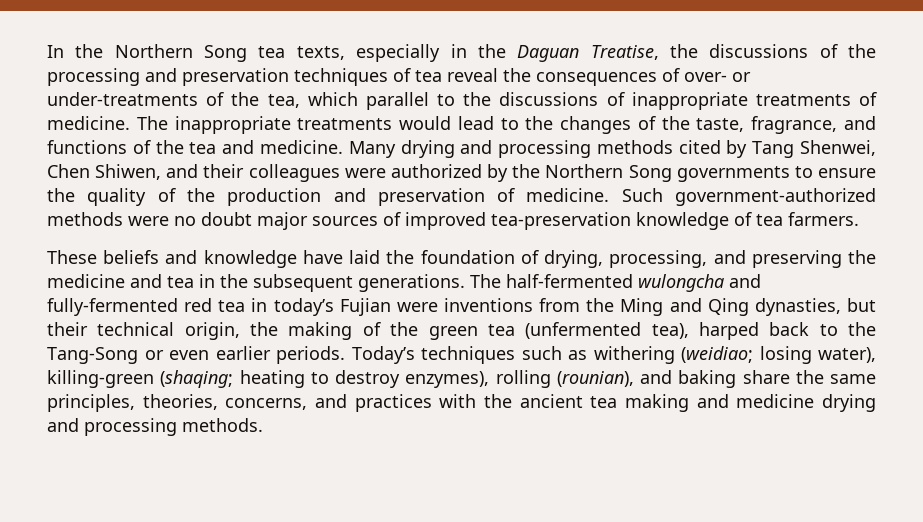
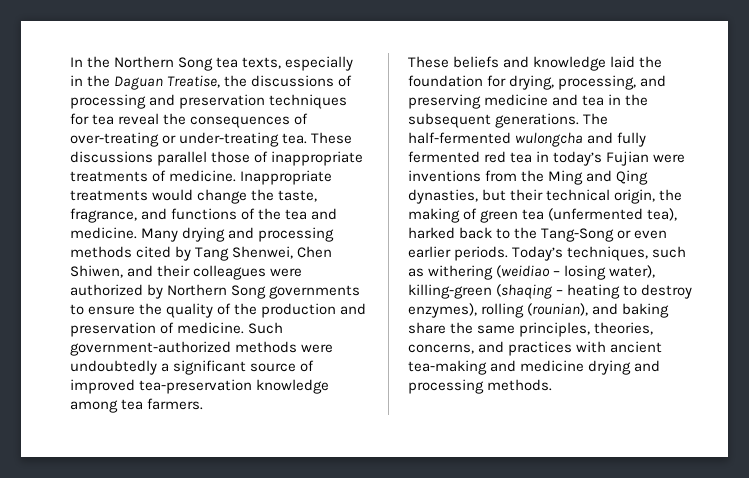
[848,44,877,58] the -> (353, 81) none
[393,68,411,82] of -> [70,113,89,125] for
[684,72,751,82] [47,92,599,110] over- or under-treatments of the tea, which parallel to the discussions -> [70,132,353,147] [70,151,251,166] over-treating or under-treating tea. These discussions parallel those
[136,116,656,134] The inappropriate treatments would lead to the changes of -> [240,170,333,185] [70,189,248,204] Inappropriate treatments would change
[512,164,541,178] the -> (164, 291) none
[174,212,378,230] no doubt major sources -> [70,360,297,375] undoubtedly a significant source
[734,212,752,226] of -> [70,400,118,413] among
[302,250,343,264] have -> (607, 63) none
[520,250,539,264] of -> [487,75,507,87] for
[848,250,877,264] the -> (481, 101) none
[47,298,178,316] fully-fermented -> [617,132,647,147] [408,151,480,163] fully fermented
[390,322,419,336] the -> (478, 214) none
[698,322,759,340] harped -> [408,227,455,239] harked
[421,346,515,364] techniques -> [567,246,649,261] techniques,
[681,346,753,363] (weidiao; -> [496,265,561,278] (weidiao –
[160,370,234,388] (shaqing; -> [496,284,564,299] (shaqing –
[484,394,689,412] the ancient tea making -> [610,341,663,353] [408,360,487,375] ancient tea-making

